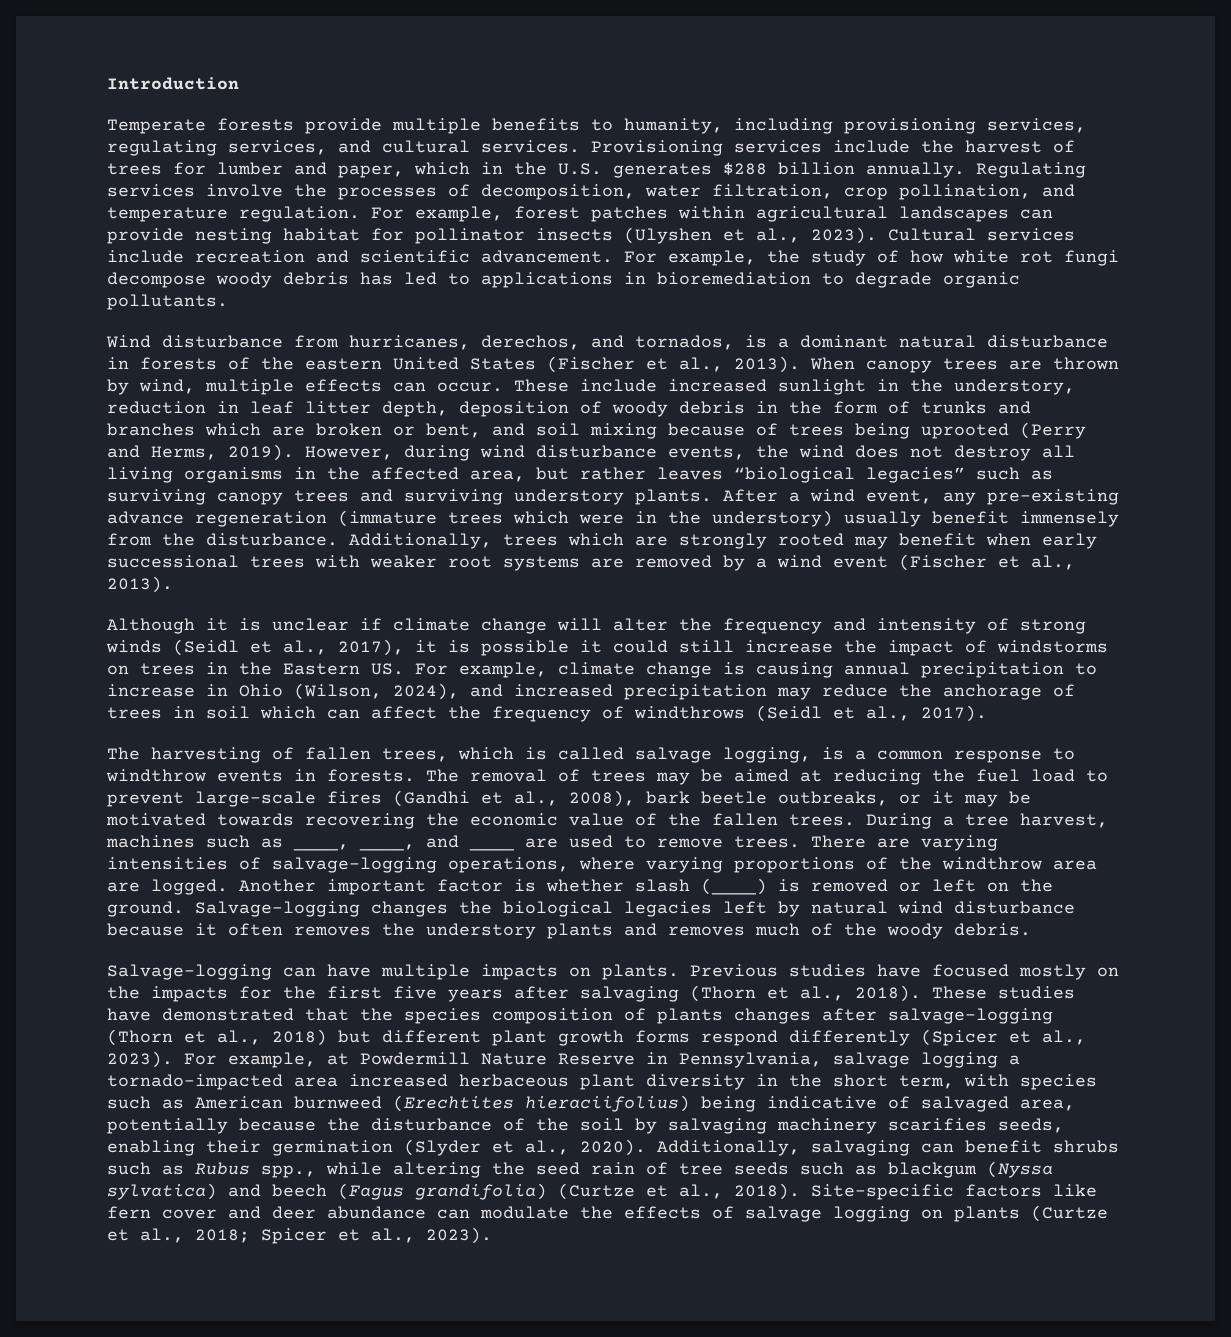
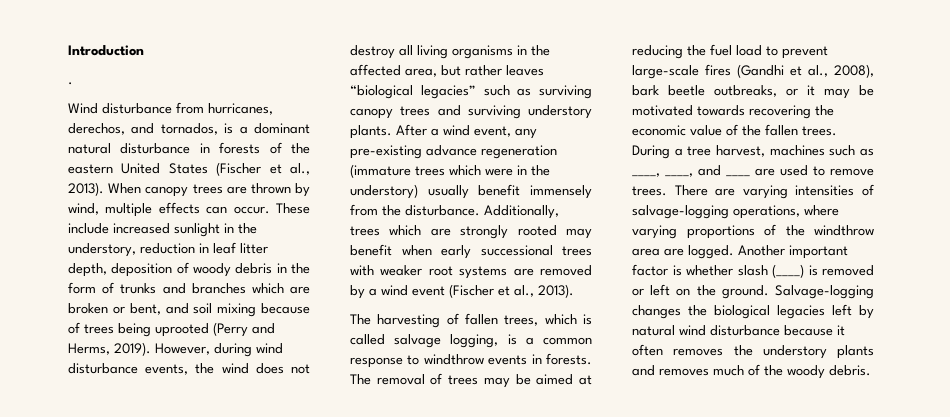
[107,118,1086,134] [107,140,1075,156] [107,162,1086,178] [107,184,1075,200] [107,206,1053,222] [107,227,1075,244] [107,250,1119,266] [107,272,1020,288] [107,294,228,310] Temperate forests provide multiple benefits to humanity, including provisioning services, regulating services, and cultural services. Provisioning services include the harvest of trees for lumber and paper, which in the U.S. generates $288 billion annually. Regulating services involve the processes of decomposition, water filtration, crop pollination, and temperature regulation. For example, forest patches within agricultural landscapes can provide nesting habitat for pollinator insects (Ulyshen et al., 2023). Cultural services include recreation and scientific advancement. For example, the study of how white rot fungi decompose woody debris has led to applications in bioremediation to degrade organic pollutants. -> [68,82,73,85] .
[107,618,1086,634] [106,639,1108,656] [107,662,1097,678] [107,683,1075,700] [107,705,987,722] // Although it is unclear if climate change will alter the frequency and intensity of strong winds (Seidl et al., 2017), it is possible it could still increase the impact of windstorms on trees in the Eastern US. For example, climate change is causing annual precipitation to increase in Ohio (Wilson, 2024), and increased precipitation may reduce the anchorage of trees in soil which can affect the frequency of windthrows (Seidl et al., 2017). -> (574, 291) none
[107,964,1119,980] [107,985,1075,1002] [107,1008,1053,1024] [107,1029,1086,1046] [107,1051,1020,1068] [107,1074,1097,1090] [107,1095,1075,1112] [107,1118,1064,1134] [107,1139,1119,1156] [107,1161,1053,1178] [107,1183,1097,1200] [107,1205,1108,1222] [107,1227,492,1244] // Salvage-logging can have multiple impacts on plants. Previous studies have focused mostly on the impacts for the first five years after salvaging (Thorn et al., 2018). These studies have demonstrated that the species composition of plants changes after salvage-logging (Thorn et al., 2018) but different plant growth forms respond differently (Spicer et al., 2023). For example, at Powdermill Nature Reserve in Pennsylvania, salvage logging a tornado-impacted area increased herbaceous plant diversity in the short term, with species such as American burnweed (Erechtites hieraciifolius) being indicative of salvaged area, potentially because the disturbance of the soil by salvaging machinery scarifies seeds, enabling their germination (Slyder et al., 2020). Additionally, salvaging can benefit shrubs such as Rubus spp., while altering the seed rain of tree seeds such as blackgum (Nyssa sylvatica) and beech (Fagus grandifolia) (Curtze et al., 2018). Site-specific factors like fern cover and deer abundance can modulate the effects of salvage logging on plants (Curtze et al., 2018; Spicer et al., 2023). -> (871, 370) none

